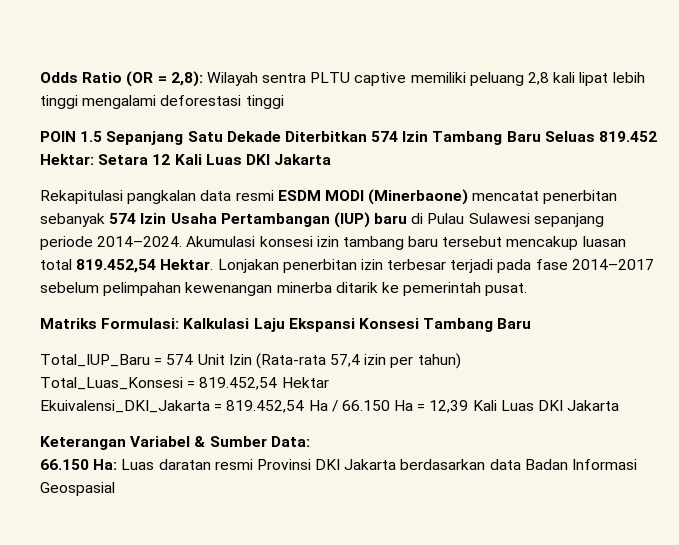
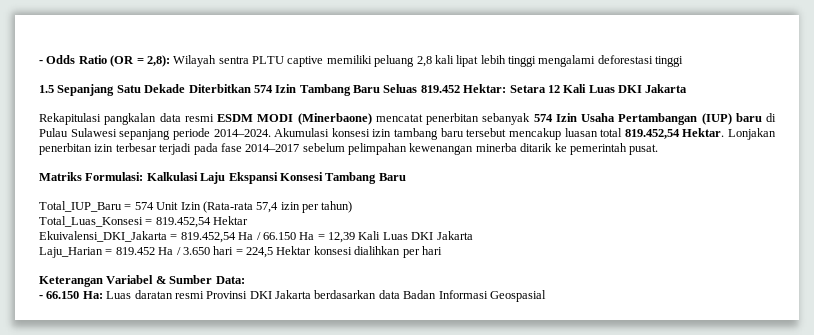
(40, 77) none -> [39,60,43,64] -
[40,131,76,142] POIN -> (684, 61) none
(620, 405) none -> [39,246,442,258] // Laju_Harian = 819.452 Ha / 3.650 hari = 224,5 Hektar konsesi dialihkan per hari
(310, 441) none -> [39,295,43,299] -

